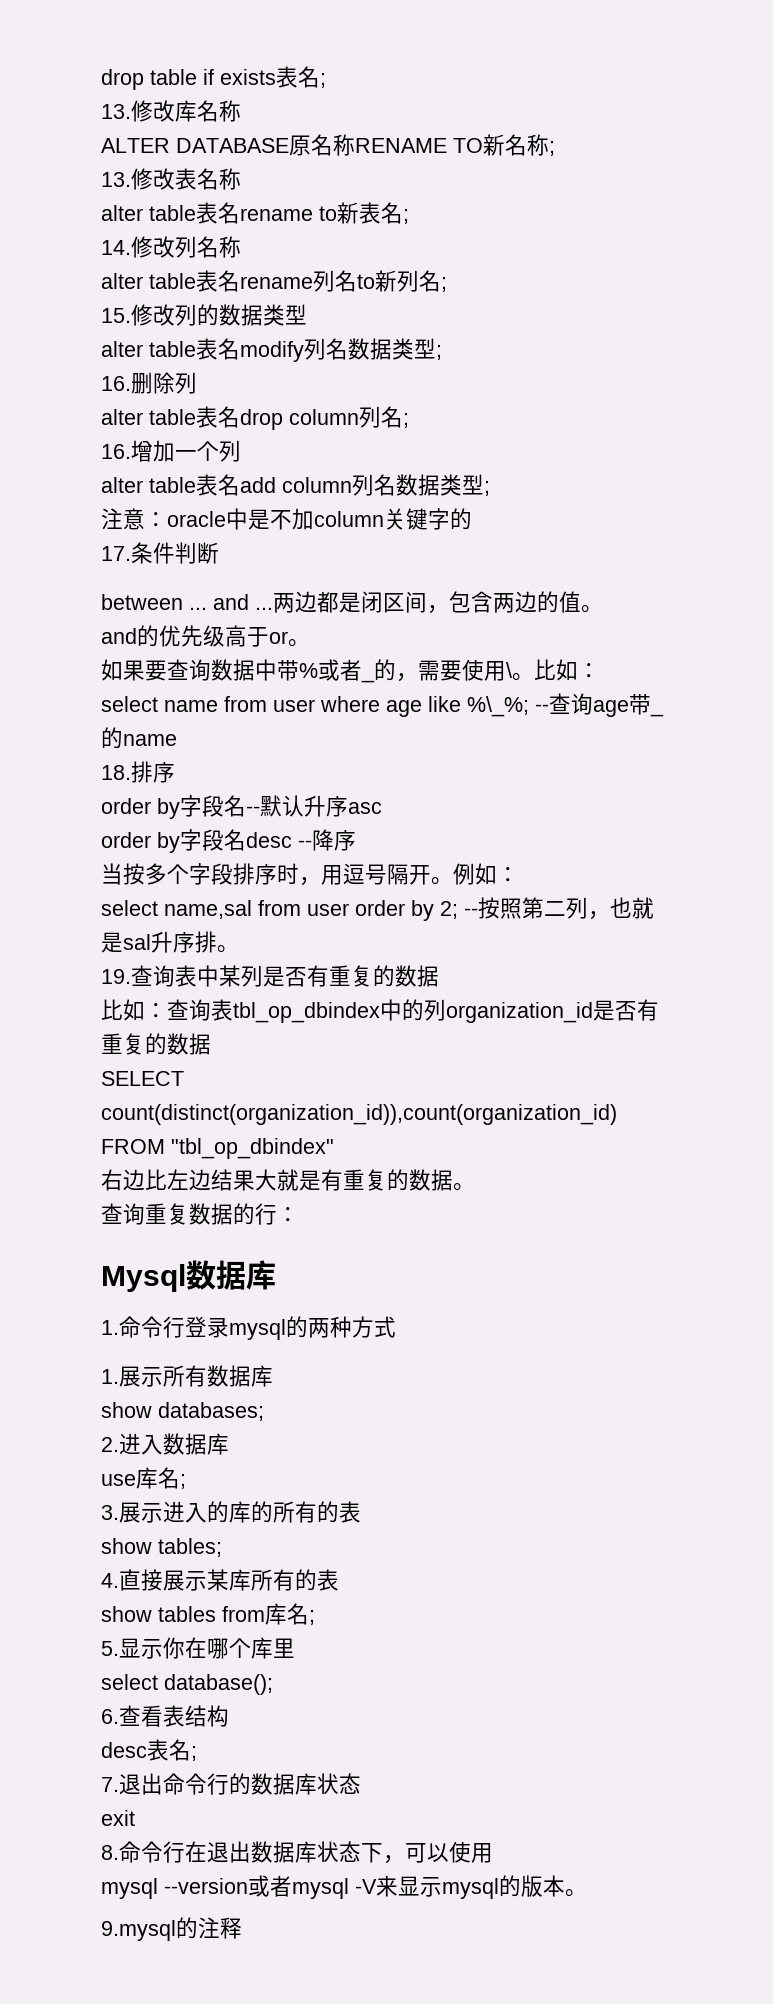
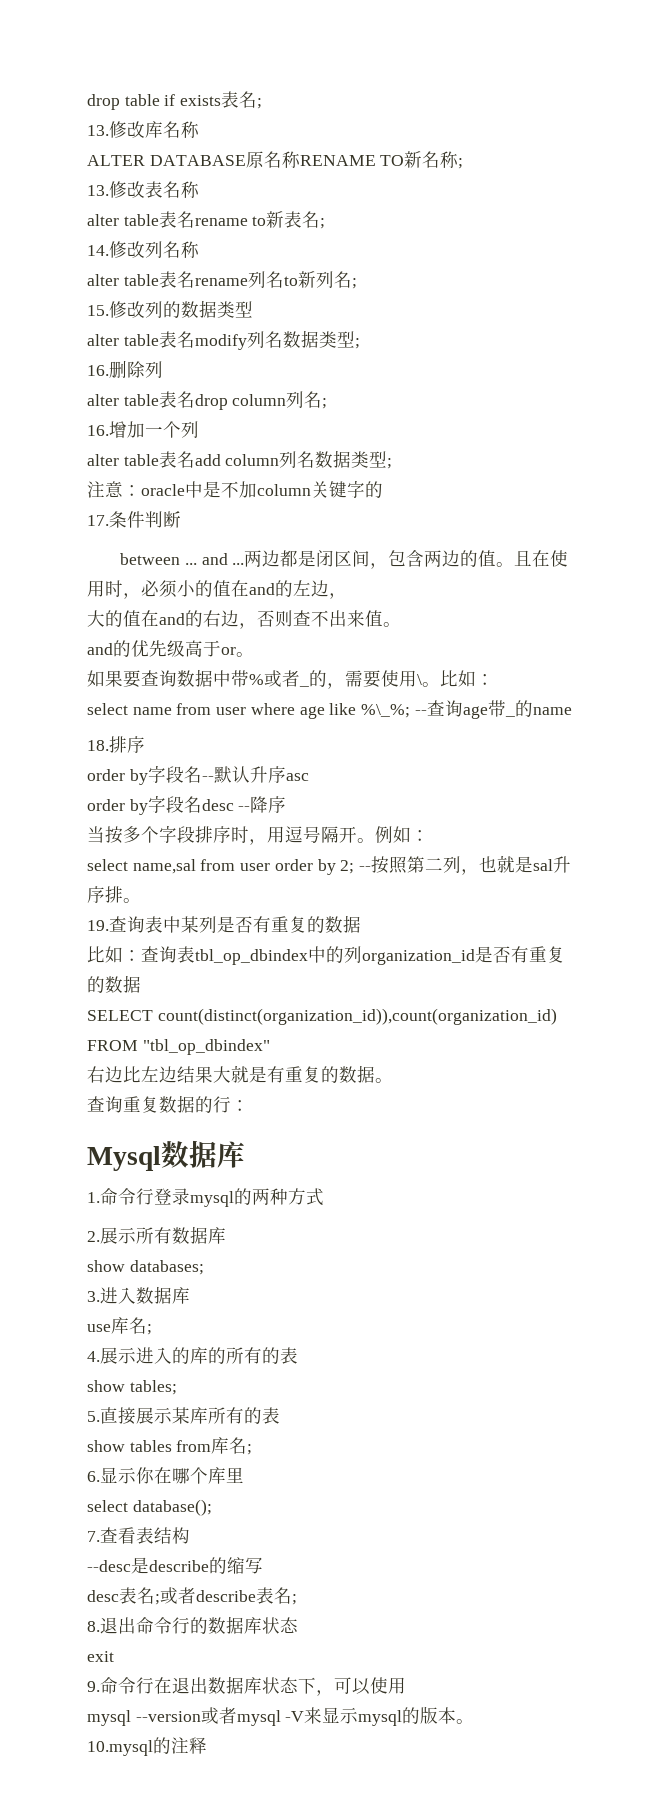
(603, 609) none -> [514,550,569,567] [87,580,347,599] [87,610,401,629] 且在使用时，必须小的值在and的左边， // 大的值在and的右边，否则查不出来值。
[101,1369,119,1384] 1. -> [87,1231,100,1242] 2.
[101,1437,119,1452] 2. -> [87,1291,100,1302] 3.
[101,1505,119,1520] 3. -> [87,1351,100,1362] 4.
[101,1573,119,1588] 4. -> [87,1411,100,1422] 5.
[101,1641,119,1656] 5. -> [87,1471,100,1482] 6.
[101,1709,119,1724] 6. -> [87,1531,100,1542] 7.
(229, 1716) none -> [87,1557,263,1574] // --desc是describe的缩写
[101,1777,119,1792] // 7. -> [160,1587,297,1605] [87,1621,100,1632] 或者describe表名; // 8.
[101,1845,119,1860] 8. -> [87,1681,100,1692] 9.
[101,1920,176,1941] 9.mysql -> [87,1740,153,1756] 10.mysql

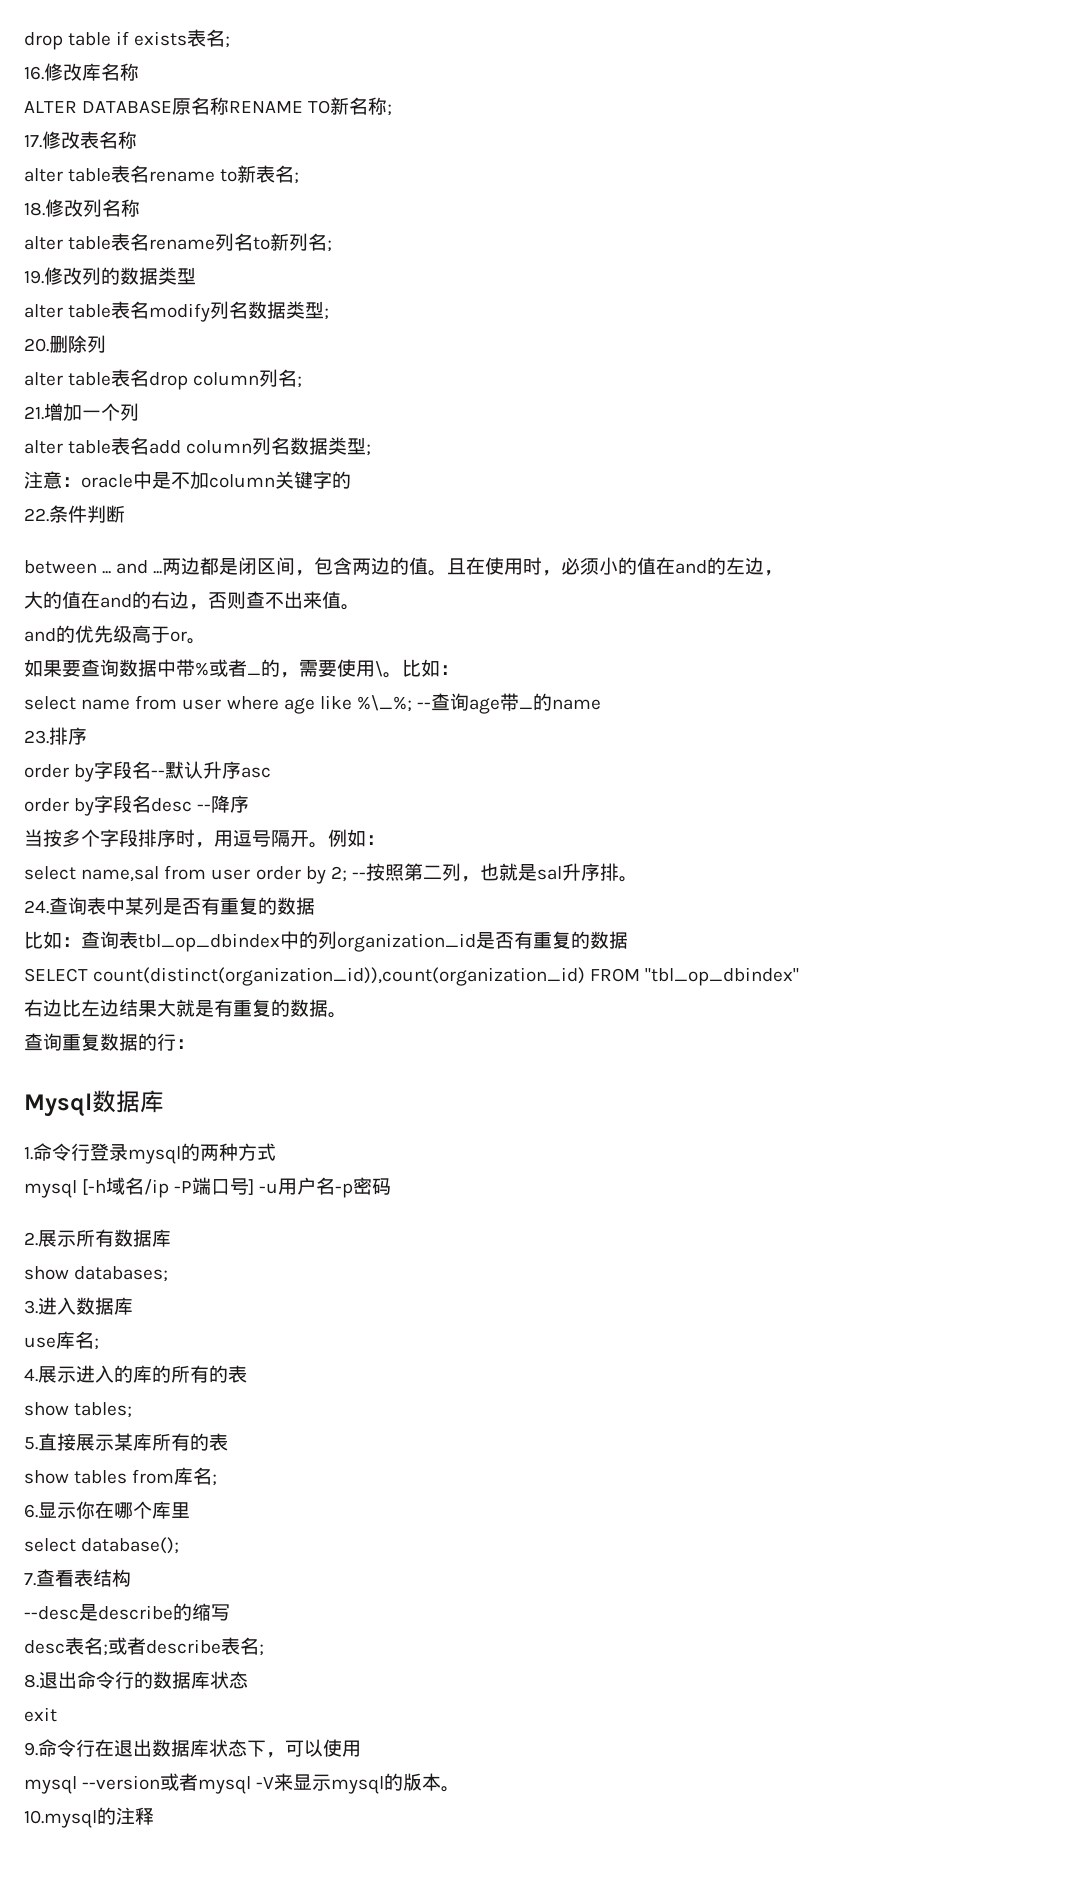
[87,125,109,136] 13. -> [24,66,44,80] 16.
[87,185,109,196] 13. -> [24,135,42,148] 17.
[87,245,109,256] 14. -> [24,202,45,216] 18.
[87,305,109,316] 15. -> [24,270,44,284] 19.
[87,365,109,376] 16. -> [24,338,49,352] 20.
[87,425,109,436] 16. -> [24,406,44,420] 21.
[87,515,109,526] 17. -> [24,508,49,522] 22.
[87,740,109,751] 18. -> [24,730,49,744] 23.
[87,920,109,931] 19. -> [24,900,49,914] 24.
(324, 1197) none -> [24,1177,392,1198] // mysql [-h域名/ip -P端口号] -u用户名-p密码

